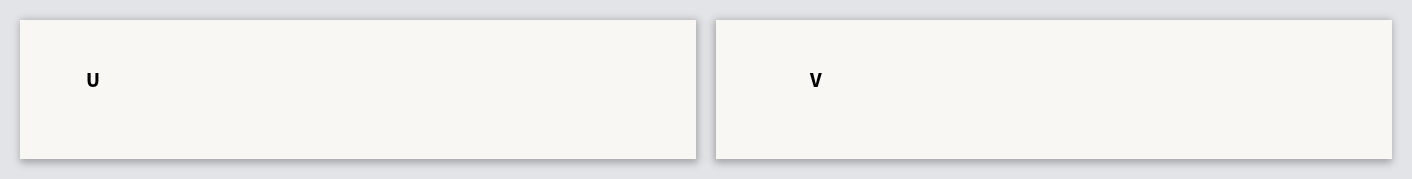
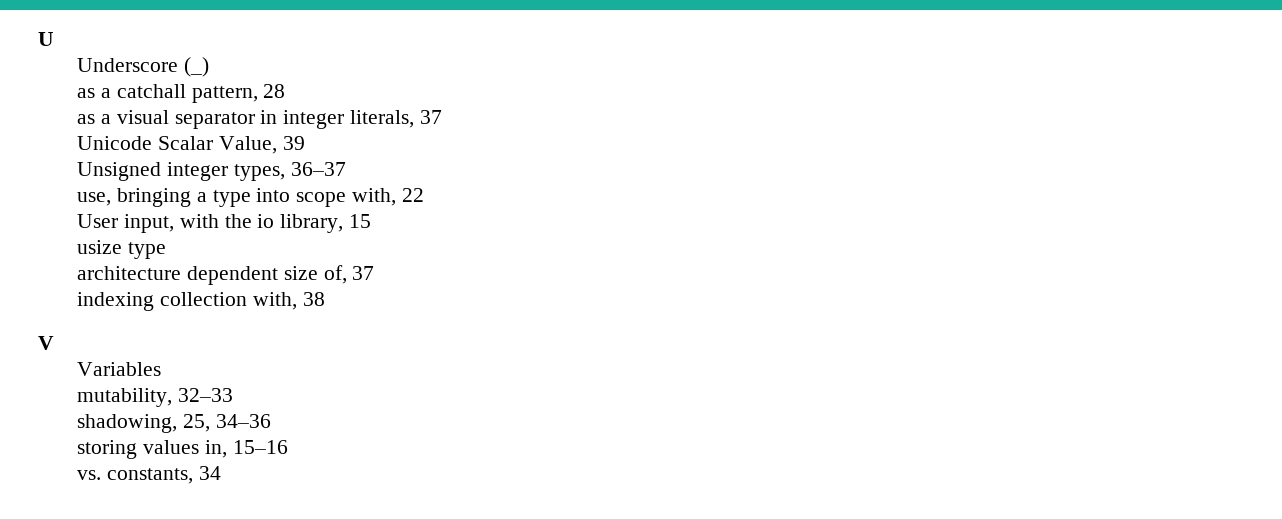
[808,73,822,87] V -> [77,57,210,77] [77,84,286,103] [77,110,442,129] [77,136,305,154] [77,162,346,181] [77,188,424,207] [77,214,372,233] [77,240,167,259] [77,265,375,285] [77,292,325,311] [38,336,54,350] [77,362,162,376] [77,388,234,407] [77,414,271,433] [77,440,288,459] [77,466,221,484] Underscore (_) // as a catchall pattern, 28 // as a visual separator in integer literals, 37 // Unicode Scalar Value, 39 // Unsigned integer types, 36–37 // use, bringing a type into scope with, 22 // User input, with the io library, 15 // usize type // architecture dependent size of, 37 // indexing collection with, 38 // V // Variables // mutability, 32–33 // shadowing, 25, 34–36 // storing values in, 15–16 // vs. constants, 34

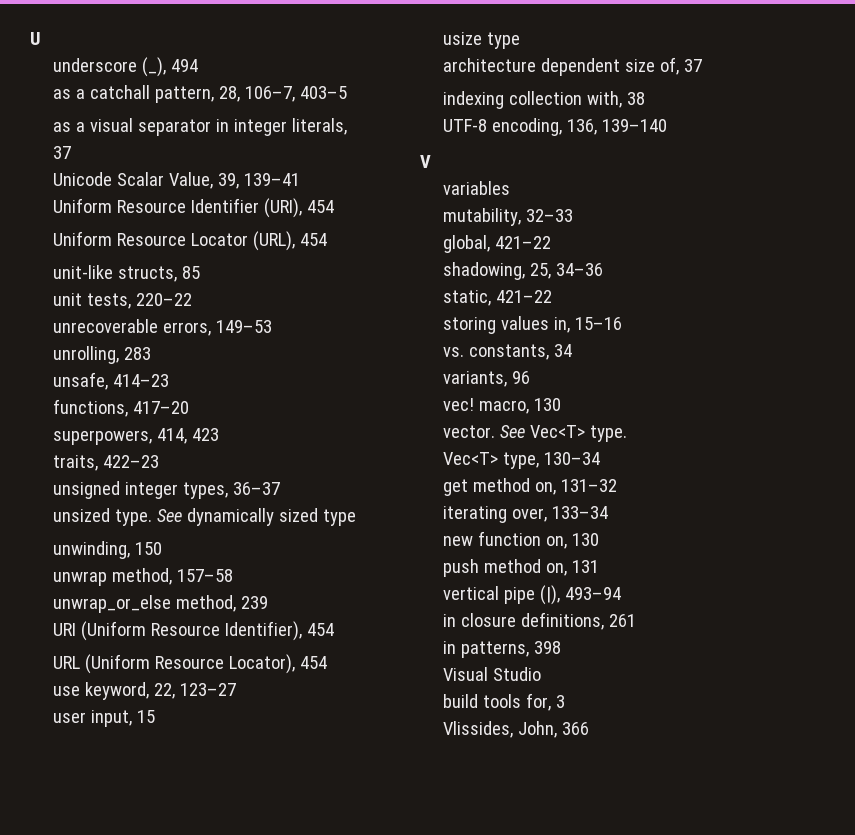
[77,57,210,77] Underscore (_) -> [52,57,198,77] underscore (_), 494
[263,84,286,98] 28 -> [218,86,347,102] 28, 106–7, 403–5
[282,136,305,150] [77,162,346,181] [77,188,424,207] [77,214,344,233] 39 // Unsigned integer types, 36–37 // use, bringing a type into scope with, 22 // User input, with the io library, -> [217,173,300,189] [52,198,334,218] [52,231,327,251] [52,265,200,282] [52,293,192,309] [52,319,272,336] [52,346,151,364] [52,372,169,390] [52,399,189,417] [52,428,219,445] [52,455,159,471] [52,481,280,499] [52,508,356,526] [52,541,162,559] [52,568,233,586] [52,595,268,613] [52,621,334,641] [52,654,327,674] [52,682,236,700] [52,710,132,727] 39, 139–41 // Uniform Resource Identifier (URI), 454 // Uniform Resource Locator (URL), 454 // unit-like structs, 85 // unit tests, 220–22 // unrecoverable errors, 149–53 // unrolling, 283 // unsafe, 414–23 // functions, 417–20 // superpowers, 414, 423 // traits, 422–23 // unsigned integer types, 36–37 // unsized type. See dynamically sized type // unwinding, 150 // unwrap method, 157–58 // unwrap_or_else method, 239 // URI (Uniform Resource Identifier), 454 // URL (Uniform Resource Locator), 454 // use keyword, 22, 123–27 // user input,
(325, 299) none -> [442,118,667,136] // UTF-8 encoding, 136, 139–140
[77,362,162,376] Variables -> [442,181,510,195] variables
(234, 395) none -> [442,235,551,253] // global, 421–22
(271, 421) none -> [442,290,552,306] // static, 421–22
(221, 473) none -> [442,371,530,387] [442,398,561,414] [442,425,627,442] [442,452,600,469] [442,478,617,496] [442,506,608,523] [442,531,599,549] [442,559,599,577] [442,585,621,605] [442,612,636,630] [442,641,561,658] [442,667,541,681] [442,693,565,711] [442,721,589,738] // variants, 96 // vec! macro, 130 // vector. See Vec<T> type. // Vec<T> type, 130–34 // get method on, 131–32 // iterating over, 133–34 // new function on, 130 // push method on, 131 // vertical pipe (|), 493–94 // in closure definitions, 261 // in patterns, 398 // Visual Studio // build tools for, 3 // Vlissides, John, 366

